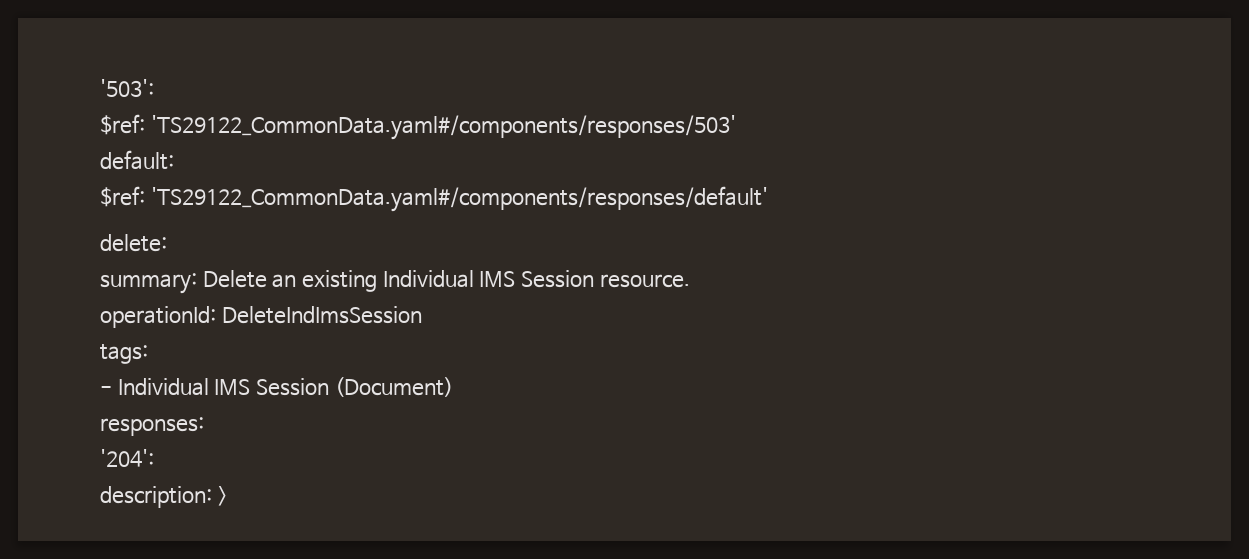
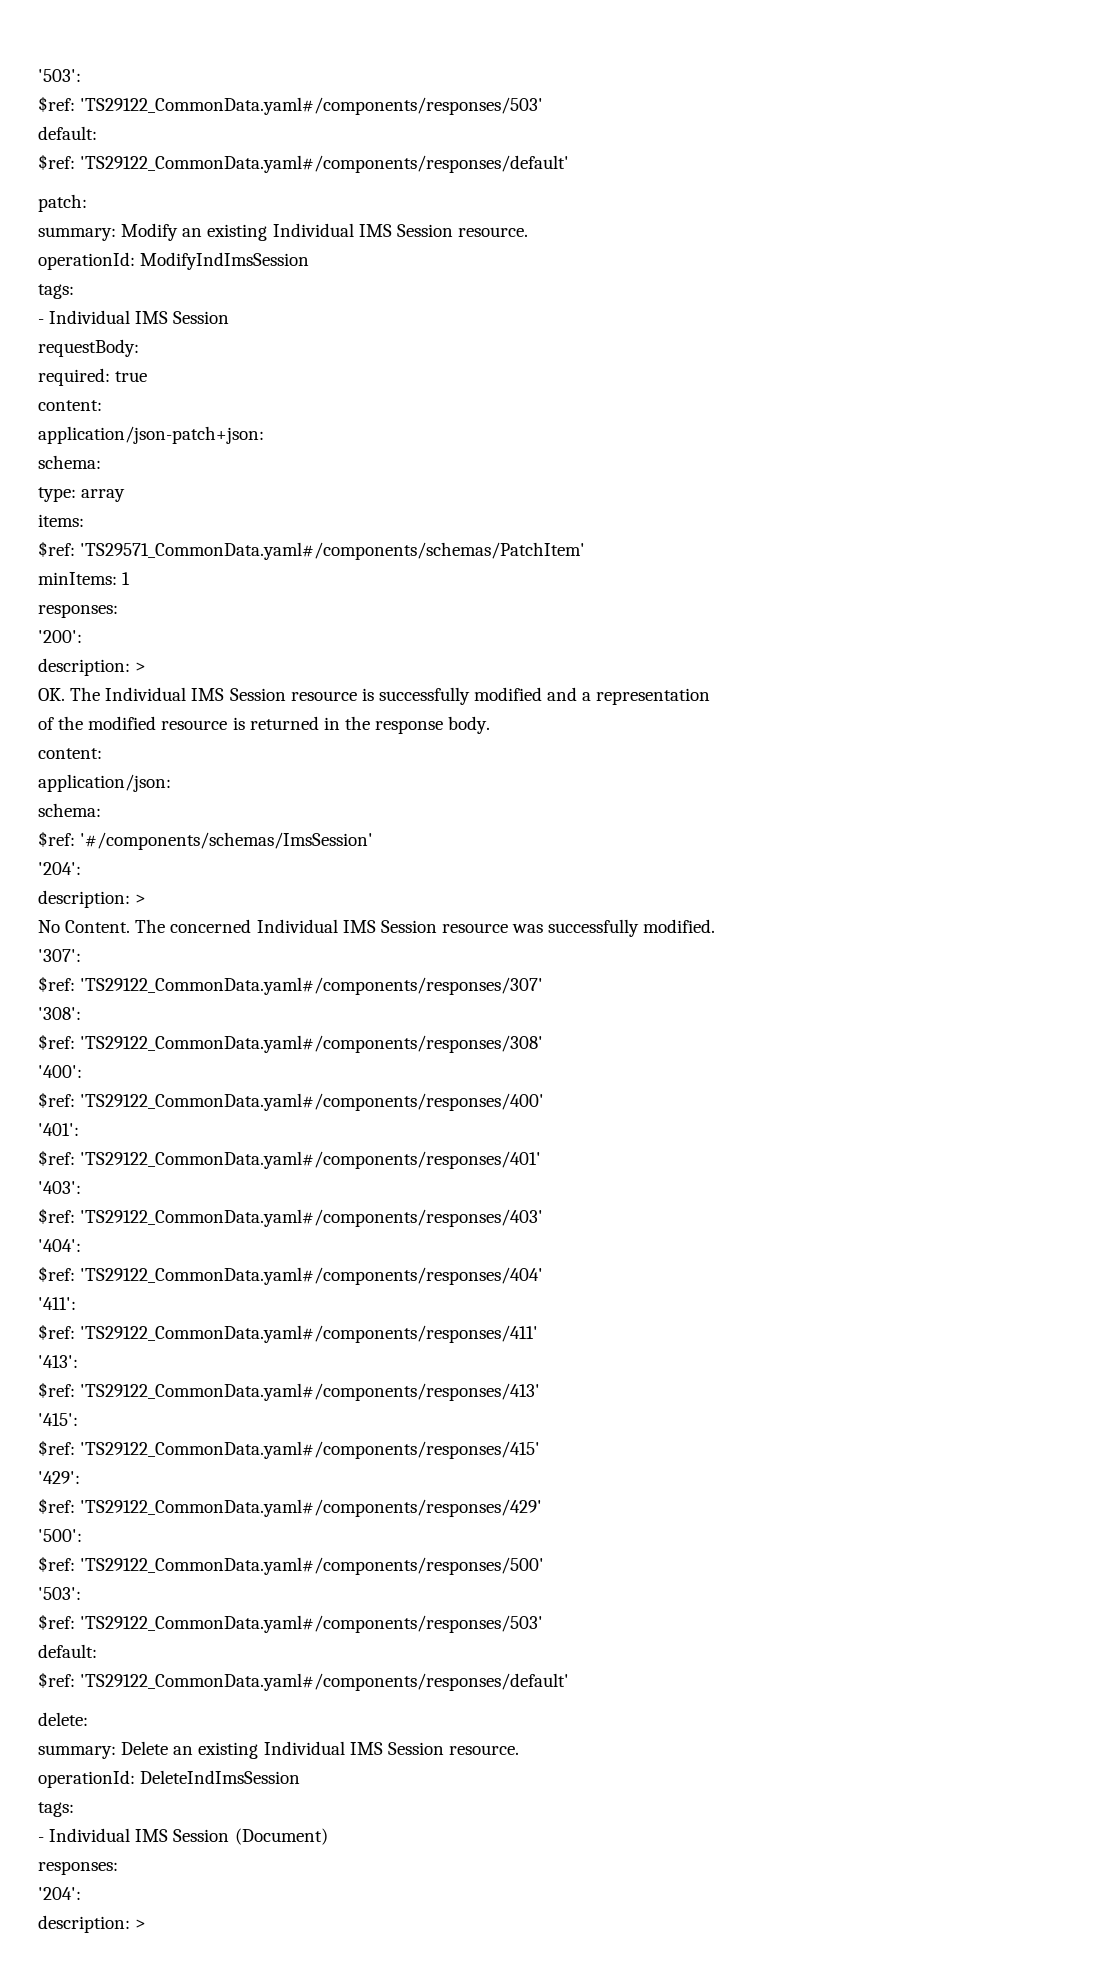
[100,79,154,97] [100,114,736,140] [100,150,174,170] [100,186,768,212] '503': // $ref: 'TS29122_CommonData.yaml#/components/responses/503' // default: // $ref: 'TS29122_CommonData.yaml#/components/responses/default' -> [38,69,81,82] [38,96,544,115] [38,126,97,140] [38,154,570,173] [38,194,87,212] [38,223,528,241] [38,252,310,270] [38,284,74,299] [38,310,230,324] [38,339,139,357] [38,368,148,386] [38,400,102,411] [38,426,264,444] [38,455,101,469] [38,487,126,502] [38,514,84,527] [38,541,586,560] [38,572,131,585] [38,604,118,618] [38,630,82,643] [38,658,147,676] [38,687,711,705] [38,716,491,734] [38,748,102,759] [38,774,171,792] [38,803,101,817] [38,831,374,850] [38,862,81,875] [38,890,147,908] [38,919,716,937] [38,949,81,962] [38,976,544,995] [38,1007,81,1020] [38,1034,544,1053] [38,1065,82,1078] [38,1092,545,1111] [38,1123,79,1136] [38,1150,542,1169] [38,1181,81,1194] [38,1208,544,1227] [38,1239,81,1252] [38,1266,544,1285] [38,1297,76,1310] [38,1324,539,1343] [38,1355,78,1368] [38,1382,541,1401] [38,1413,78,1426] [38,1440,541,1459] [38,1471,80,1484] [38,1498,543,1517] [38,1529,82,1542] [38,1556,545,1575] [38,1587,81,1600] [38,1614,544,1633] [38,1644,97,1658] [38,1672,570,1691] '503': // $ref: 'TS29122_CommonData.yaml#/components/responses/503' // default: // $ref: 'TS29122_CommonData.yaml#/components/responses/default' // patch: // summary: Modify an existing Individual IMS Session resource. // operationId: ModifyIndImsSession // tags: // - Individual IMS Session // requestBody: // required: true // content: // application/json-patch+json: // schema: // type: array // items: // $ref: 'TS29571_CommonData.yaml#/components/schemas/PatchItem' // minItems: 1 // responses: // '200': // description: > // OK. The Individual IMS Session resource is successfully modified and a representation // of the modified resource is returned in the response body. // content: // application/json: // schema: // $ref: '#/components/schemas/ImsSession' // '204': // description: > // No Content. The concerned Individual IMS Session resource was successfully modified. // '307': // $ref: 'TS29122_CommonData.yaml#/components/responses/307' // '308': // $ref: 'TS29122_CommonData.yaml#/components/responses/308' // '400': // $ref: 'TS29122_CommonData.yaml#/components/responses/400' // '401': // $ref: 'TS29122_CommonData.yaml#/components/responses/401' // '403': // $ref: 'TS29122_CommonData.yaml#/components/responses/403' // '404': // $ref: 'TS29122_CommonData.yaml#/components/responses/404' // '411': // $ref: 'TS29122_CommonData.yaml#/components/responses/411' // '413': // $ref: 'TS29122_CommonData.yaml#/components/responses/413' // '415': // $ref: 'TS29122_CommonData.yaml#/components/responses/415' // '429': // $ref: 'TS29122_CommonData.yaml#/components/responses/429' // '500': // $ref: 'TS29122_CommonData.yaml#/components/responses/500' // '503': // $ref: 'TS29122_CommonData.yaml#/components/responses/503' // default: // $ref: 'TS29122_CommonData.yaml#/components/responses/default'

